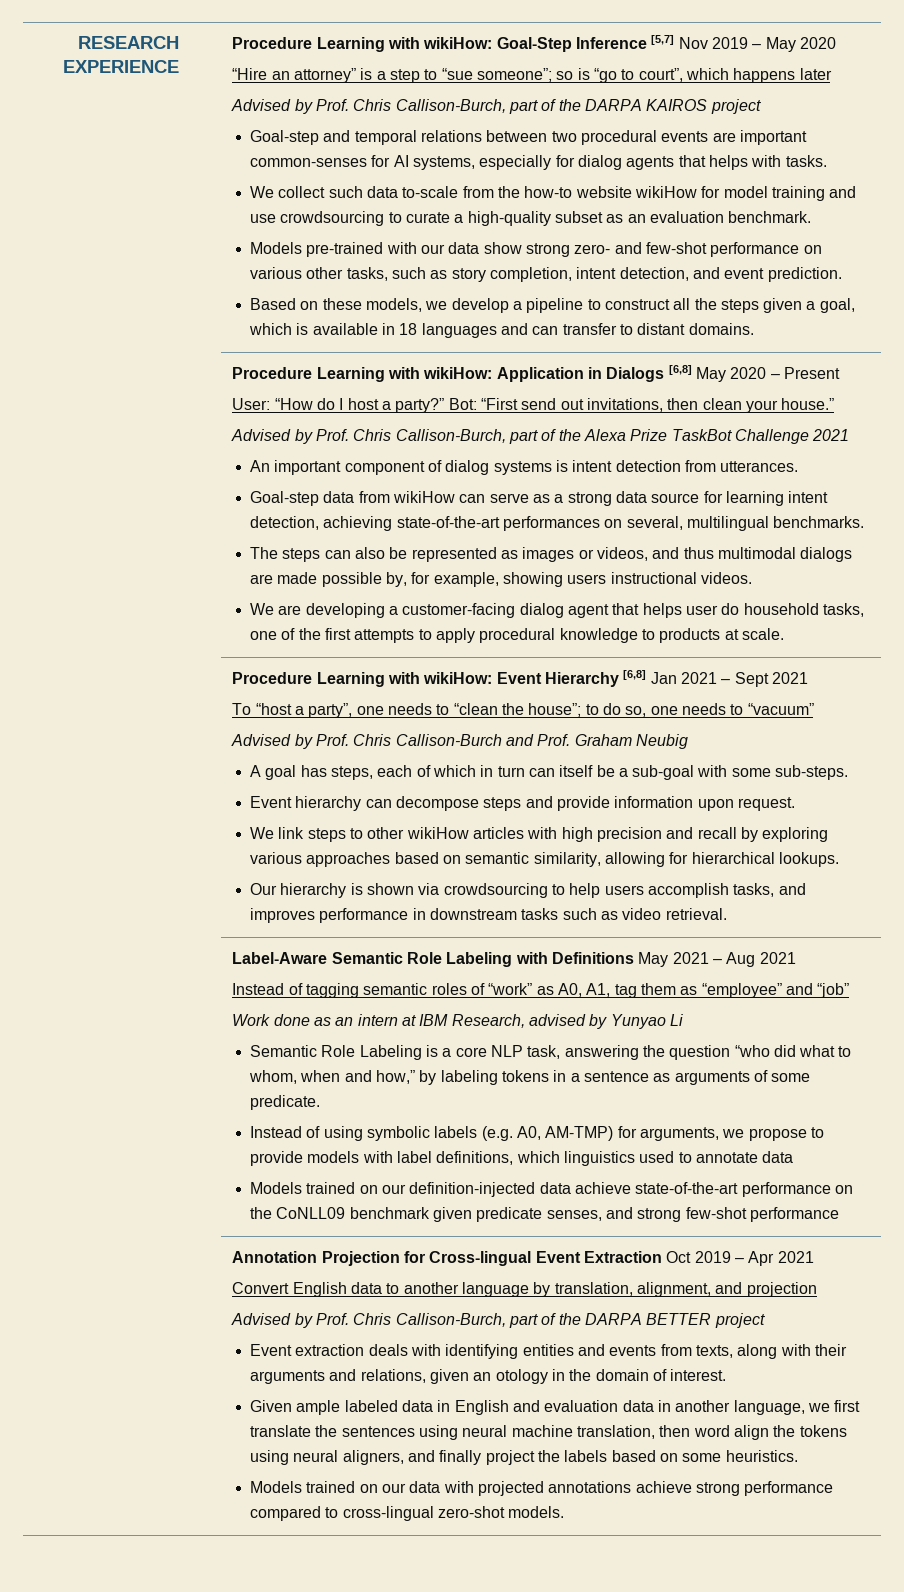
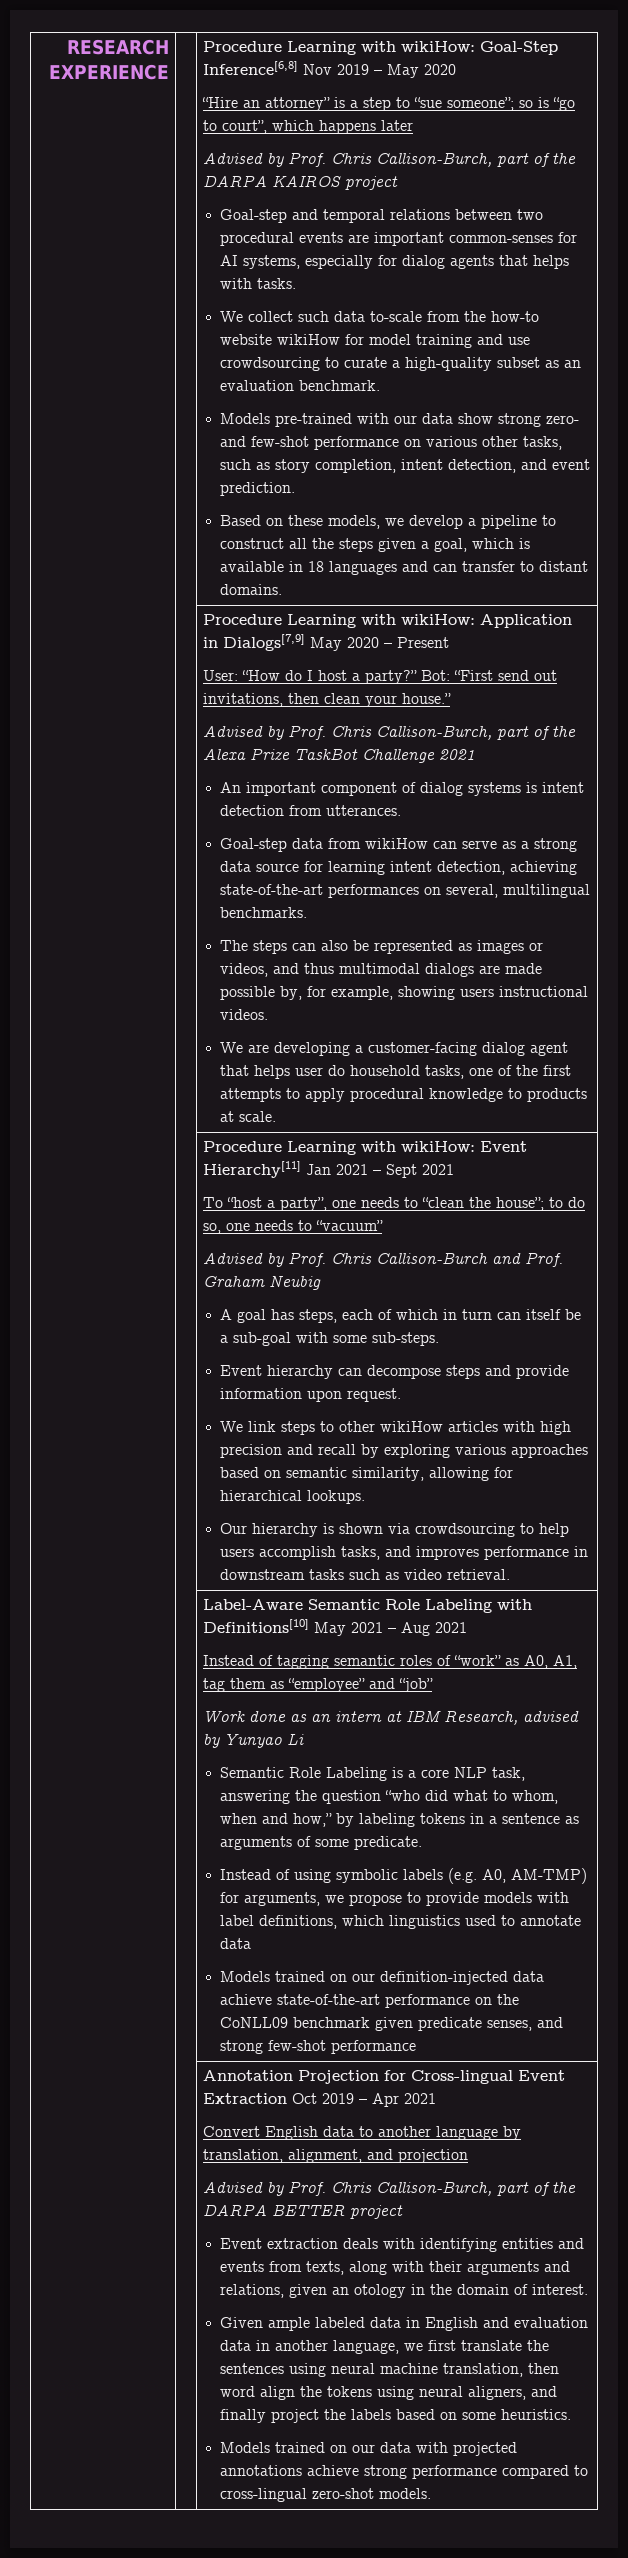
[575,35,675,49] Inference [5,7] -> [202,61,298,75] Inference[6,8]
[606,365,692,382] Dialogs [6,8] -> [222,634,305,651] Dialogs[7,9]
[544,670,647,687] Hierarchy [6,8] -> [202,1161,301,1178] Hierarchy[11]
[551,952,634,964] Definitions -> [202,1619,309,1633] Definitions[10]

